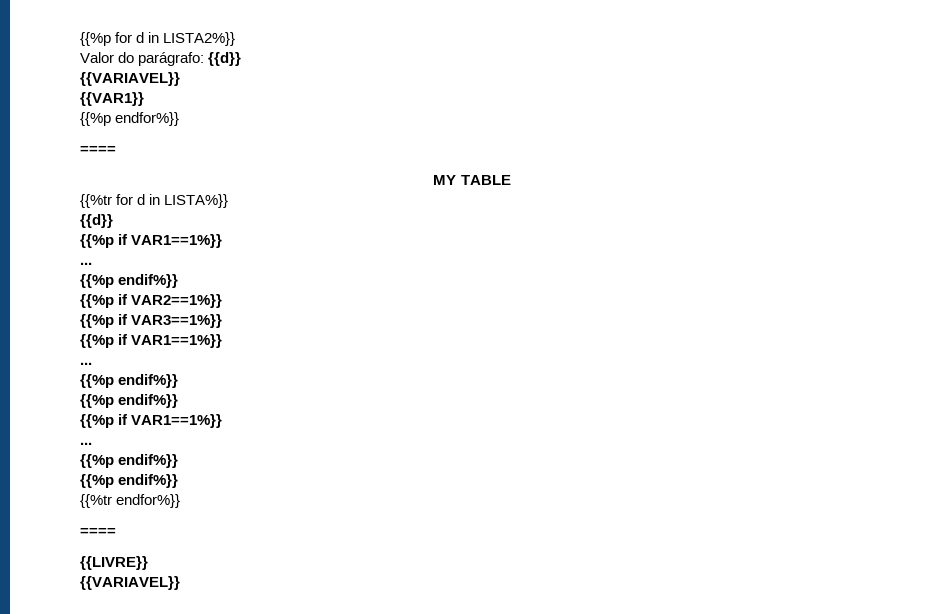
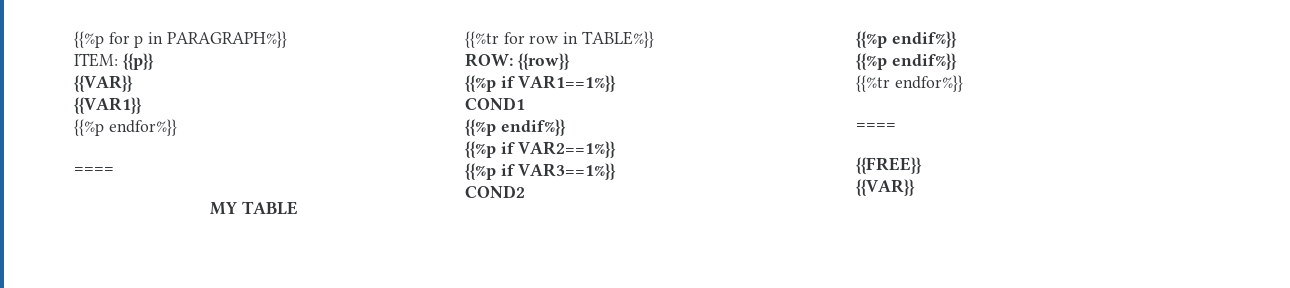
[136,32,236,46] [80,52,242,66] [80,72,180,86] d in LISTA2%}} // Valor do parágrafo: {{d}} // {{VARIAVEL}} -> [134,31,287,48] [74,53,154,70] [74,75,133,92] p in PARAGRAPH%}} // ITEM: {{p}} // {{VAR}}
[137,194,229,208] [80,214,113,228] [80,234,223,248] [80,262,92,265] d in LISTA%}} // {{d}} // {{%p if VAR1==1%}} // ... -> [529,31,654,48] [465,53,570,70] [465,75,617,92] [465,97,525,110] row in TABLE%}} // ROW: {{row}} // {{%p if VAR1==1%}} // COND1
[80,334,223,348] [80,362,92,365] [80,374,179,388] [80,394,179,408] [80,414,223,428] [80,442,92,445] {{%p if VAR1==1%}} // ... // {{%p endif%}} // {{%p endif%}} // {{%p if VAR1==1%}} // ... -> [465,185,525,198] COND2
[80,556,148,570] [80,576,180,590] {{LIVRE}} // {{VARIAVEL}} -> [856,157,922,174] [856,179,915,196] {{FREE}} // {{VAR}}

